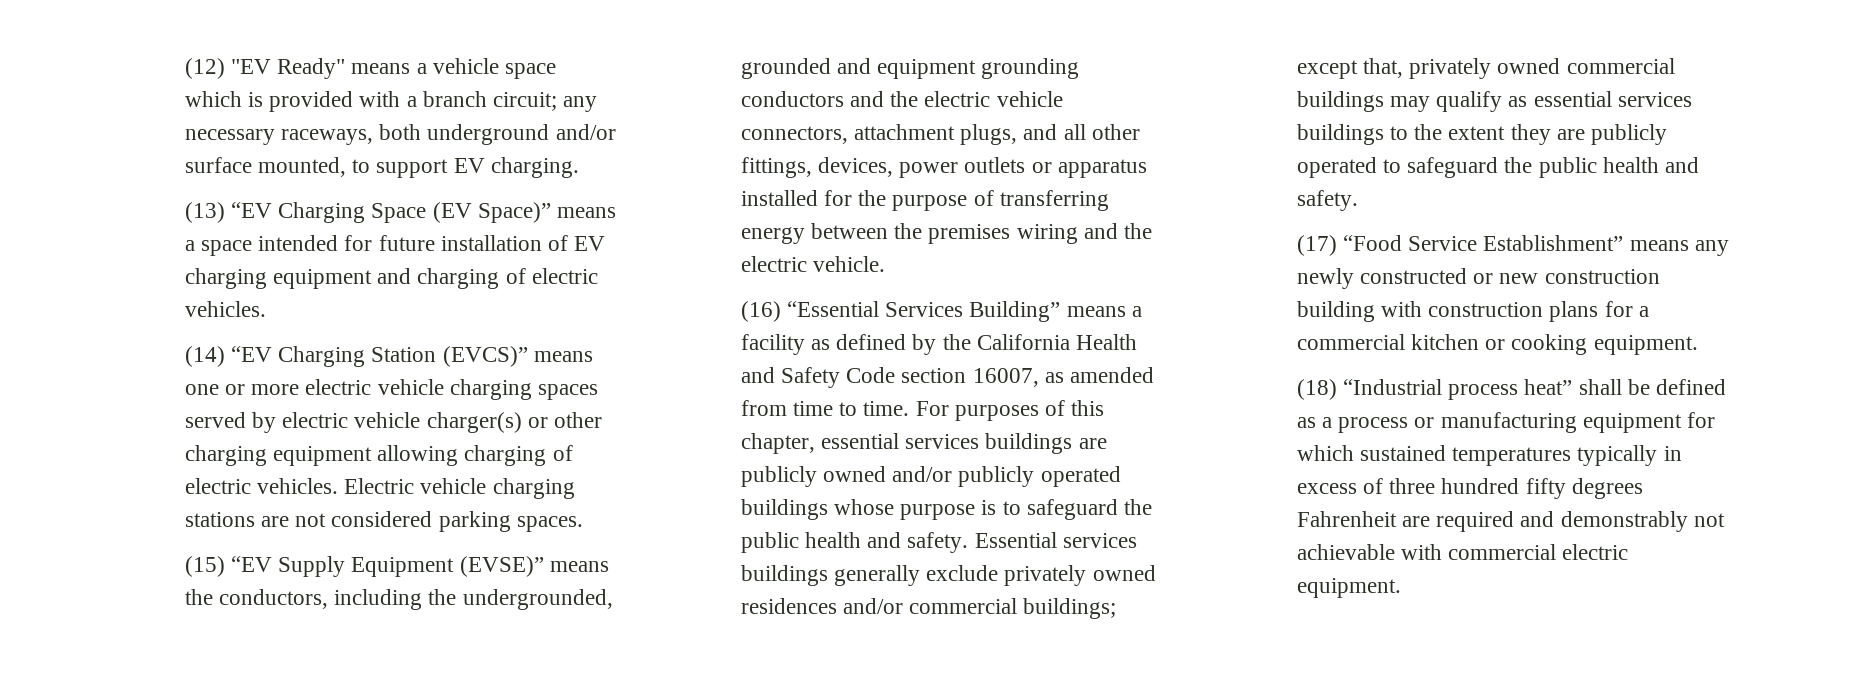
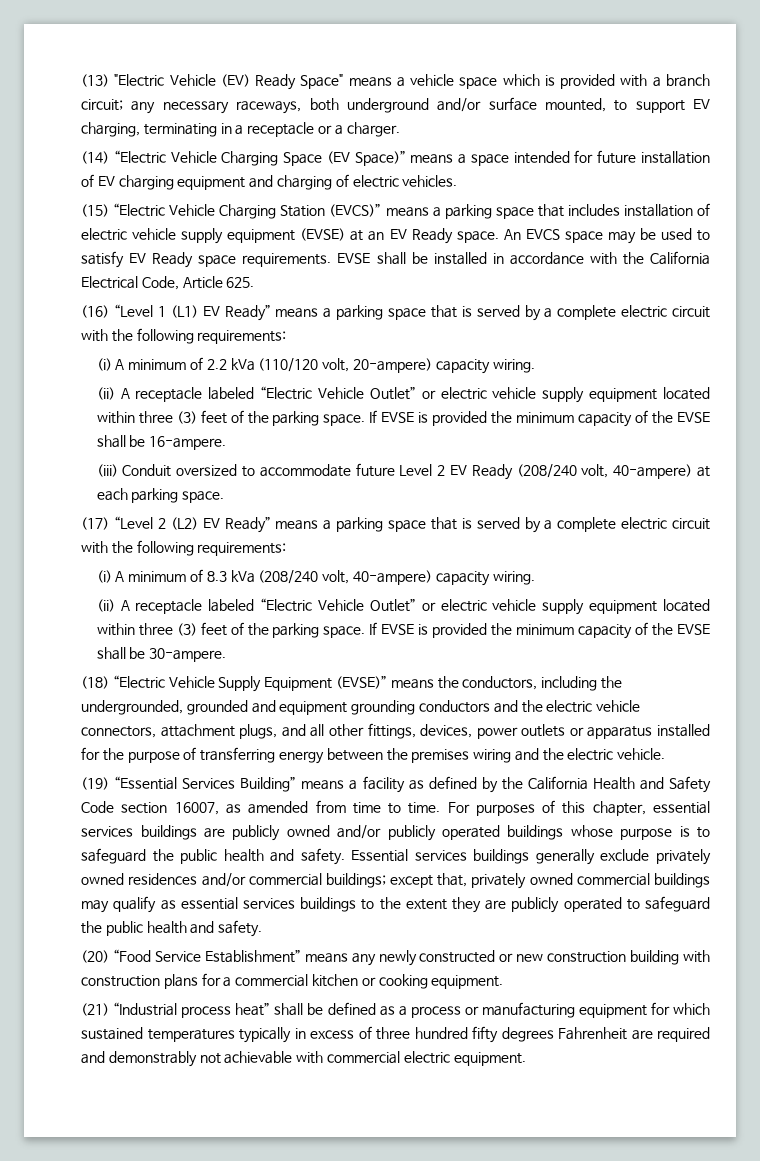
[184,58,346,79] (12) "EV Ready" -> [81,74,344,90] (13) "Electric Vehicle (EV) Ready Space"
[490,157,579,178] [184,202,272,223] charging. // (13) “EV -> [81,122,400,137] [81,150,217,164] charging, terminating in a receptacle or a charger. // (14) “Electric Vehicle
[184,346,272,367] (14) “EV -> [81,203,216,217] (15) “Electric Vehicle
[184,379,598,400] [184,412,602,433] [184,445,573,466] [184,478,575,499] [184,511,583,532] [184,556,272,577] one or more electric vehicle charging spaces served by electric vehicle charger(s) or other charging equipment allowing charging of electric vehicles. Electric vehicle charging stations are not considered parking spaces. // (15) “EV -> [432,203,711,219] [81,228,710,244] [81,251,711,268] [81,276,255,290] [81,304,710,321] [81,328,287,344] [96,357,535,374] [96,386,710,403] [96,410,710,427] [96,435,227,450] [96,463,710,480] [96,488,225,503] [81,516,710,533] [81,540,287,556] [96,569,535,586] [96,598,710,615] [96,622,710,639] [96,647,227,662] [81,675,215,689] a parking space that includes installation of electric vehicle supply equipment (EVSE) at an EV Ready space. An EVCS space may be used to satisfy EV Ready space requirements. EVSE shall be installed in accordance with the California Electrical Code, Article 625. // (16) “Level 1 (L1) EV Ready” means a parking space that is served by a complete electric circuit with the following requirements: // (i) A minimum of 2.2 kVa (110/120 volt, 20-ampere) capacity wiring. // (ii) A receptacle labeled “Electric Vehicle Outlet” or electric vehicle supply equipment located within three (3) feet of the parking space. If EVSE is provided the minimum capacity of the EVSE shall be 16-ampere. // (iii) Conduit oversized to accommodate future Level 2 EV Ready (208/240 volt, 40-ampere) at each parking space. // (17) “Level 2 (L2) EV Ready” means a parking space that is served by a complete electric circuit with the following requirements: // (i) A minimum of 8.3 kVa (208/240 volt, 40-ampere) capacity wiring. // (ii) A receptacle labeled “Electric Vehicle Outlet” or electric vehicle supply equipment located within three (3) feet of the parking space. If EVSE is provided the minimum capacity of the EVSE shall be 30-ampere. // (18) “Electric Vehicle
[740,301,781,322] (16) -> [81,777,110,790] (19)
[1296,235,1337,256] (17) -> [81,950,110,963] (20)
[1296,379,1337,400] (18) -> [81,1003,110,1016] (21)

